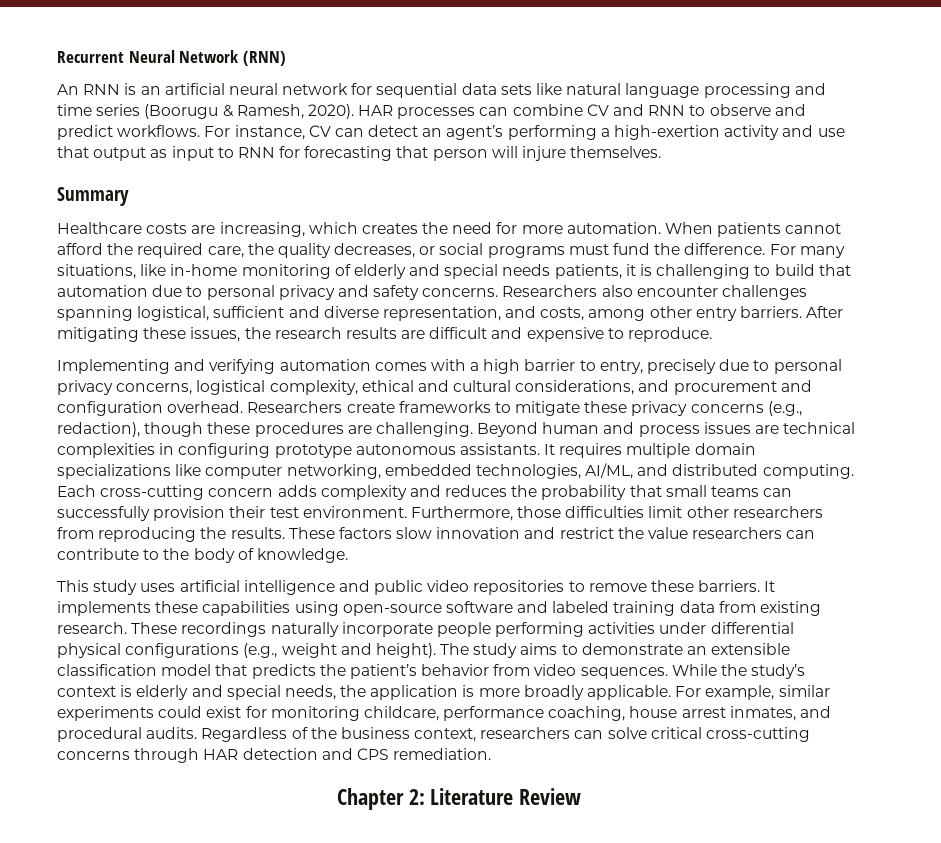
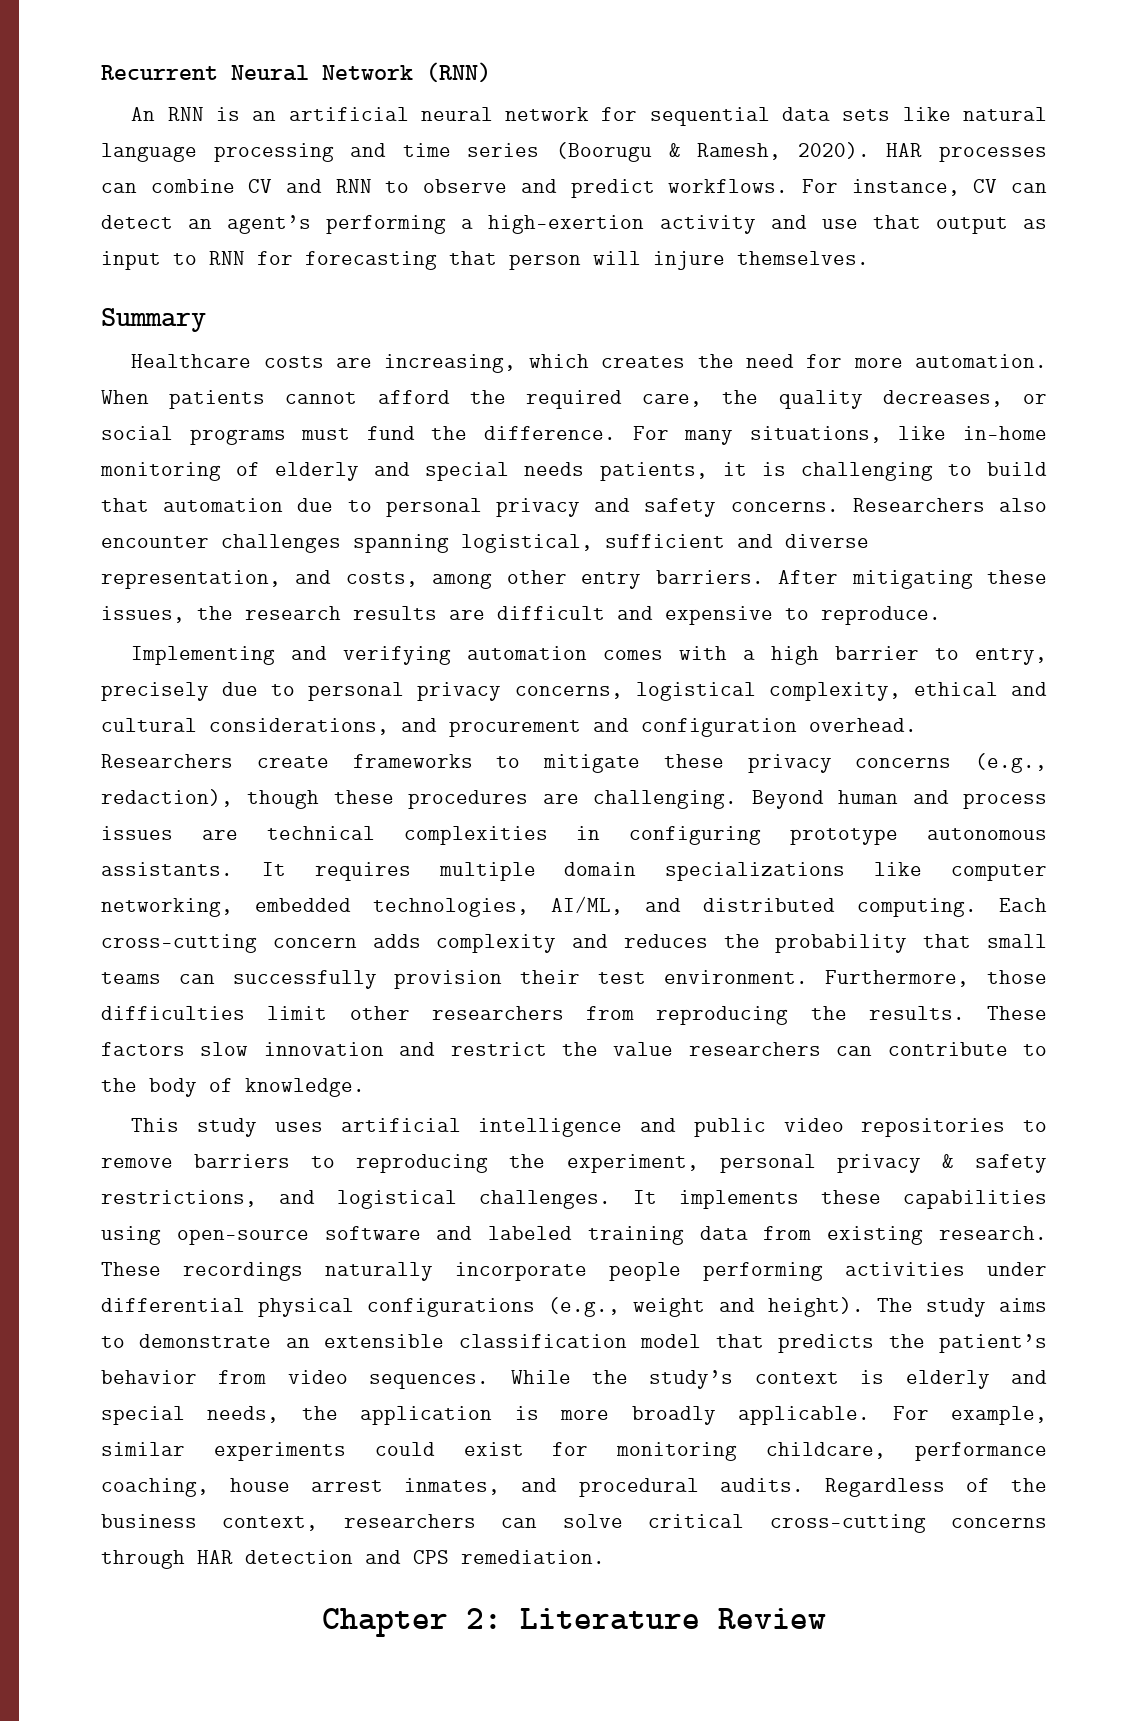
[651,580,761,592] these barriers. -> [194,1154,1047,1173] [101,1190,611,1209] barriers to reproducing the experiment, personal privacy & safety restrictions, and logistical challenges.

